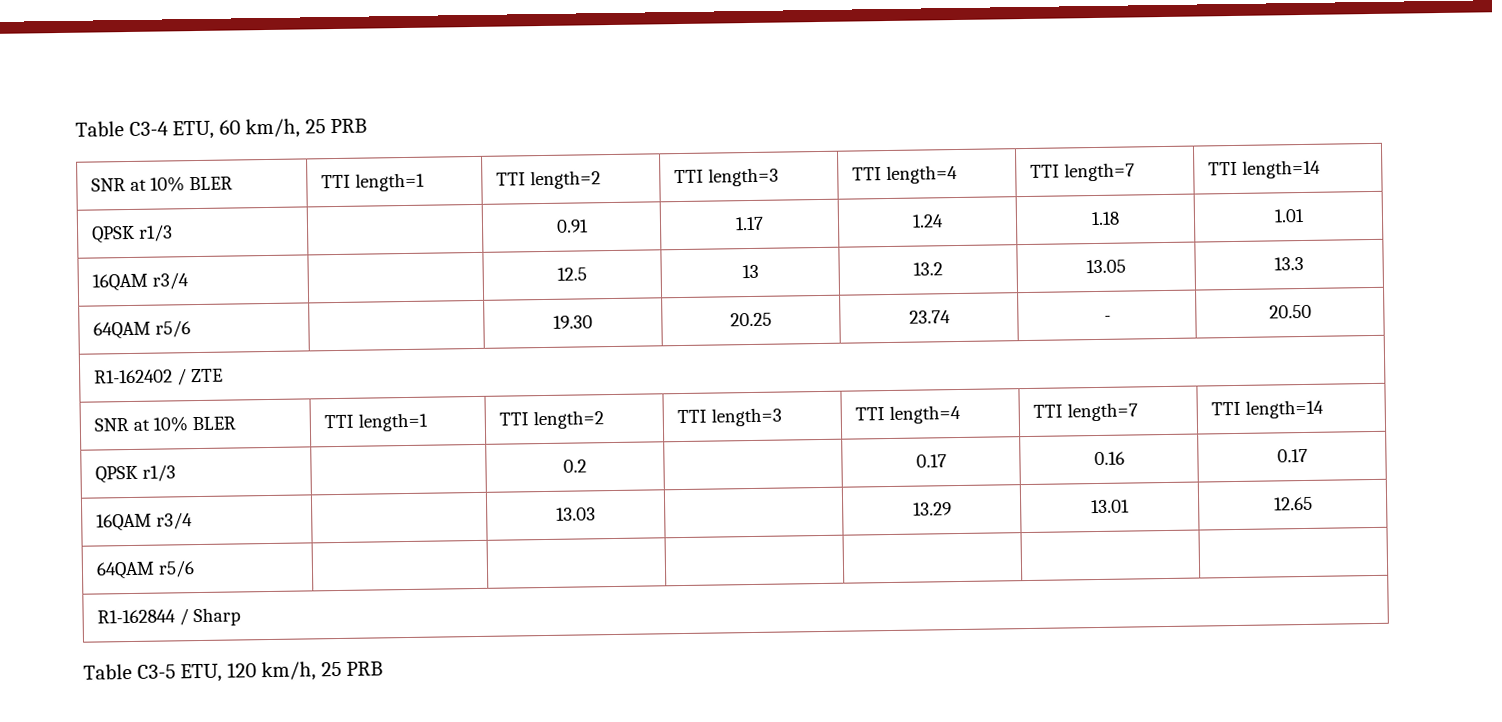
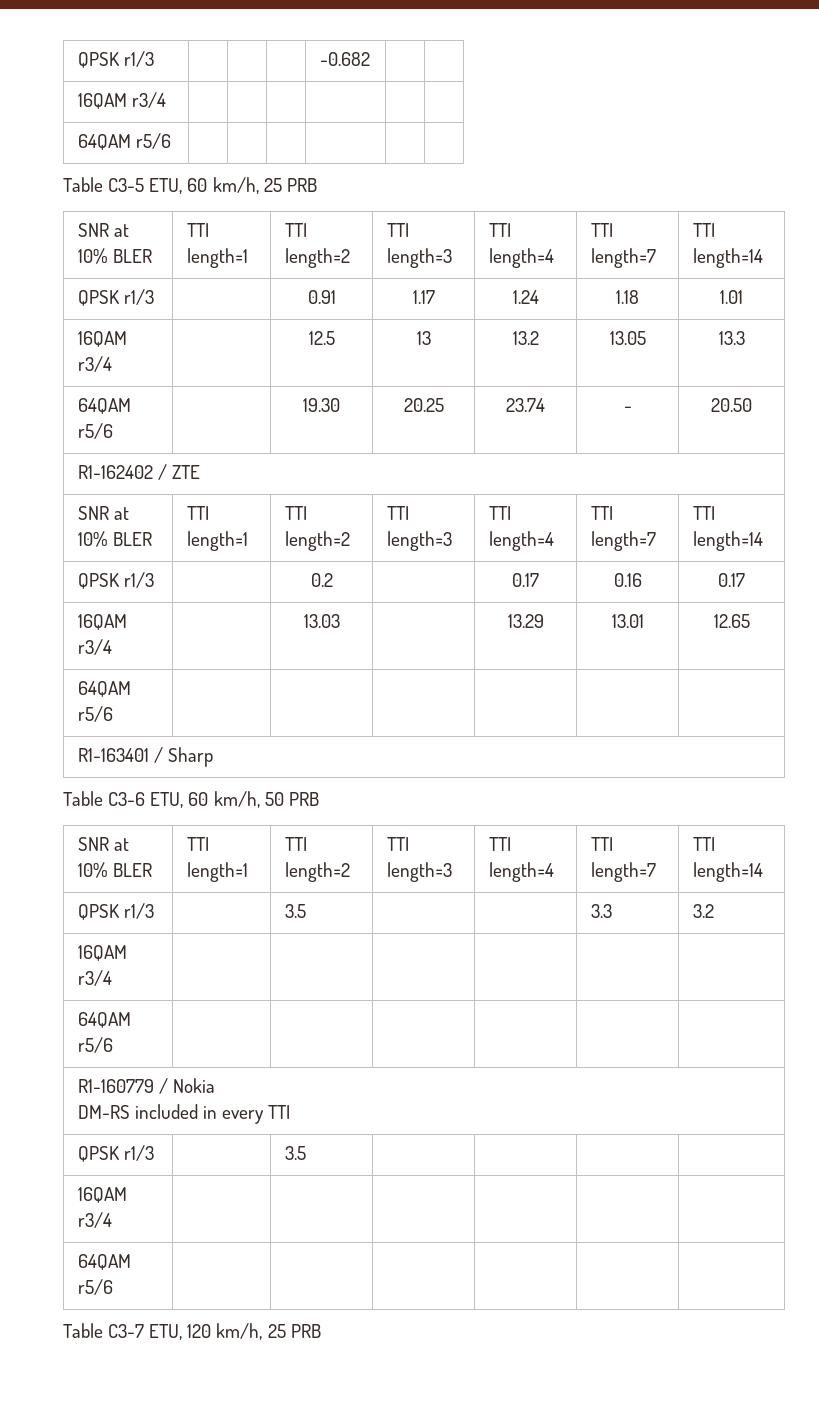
[75,121,169,137] Table C3-4 -> [77,51,154,68] [319,52,370,66] [77,92,166,109] [77,133,171,150] [63,177,145,192] QPSK r1/3 | | | | -0.682 | | // 16QAM r3/4 | | | | | | // 64QAM r5/6 | | | | | | // Table C3-5
[97,609,177,624] R1-162844 -> [77,748,149,762] R1-163401
[136,664,176,679] C3-5 -> [108,791,319,808] [77,837,129,851] [77,862,152,878] [186,837,209,851] [186,862,248,882] [284,837,307,851] [284,862,350,882] [386,837,409,851] [386,862,452,882] [488,837,511,851] [488,862,554,882] [590,837,613,851] [590,862,656,882] [692,837,715,851] [692,862,763,882] [77,903,154,920] [284,904,306,918] [590,904,612,918] [692,904,714,918] [77,945,127,961] [77,970,112,986] [77,1012,131,1028] [77,1037,113,1053] [77,1078,216,1094] [77,1104,291,1124] [77,1145,154,1162] [284,1146,306,1160] [77,1187,127,1203] [77,1212,112,1228] [77,1254,131,1270] [77,1279,113,1295] [63,1323,145,1338] C3-6 ETU, 60 km/h, 50 PRB // SNR at 10% BLER | TTI length=1 | TTI length=2 | TTI length=3 | TTI length=4 | TTI length=7 | TTI length=14 // QPSK r1/3 | | 3.5 | | | 3.3 | 3.2 // 16QAM r3/4 | | | | | | // 64QAM r5/6 | | | | | | // R1-160779 / Nokia // DM-RS included in every TTI // QPSK r1/3 | | 3.5 | | | | // 16QAM r3/4 | | | | | | // 64QAM r5/6 | | | | | | // Table C3-7

